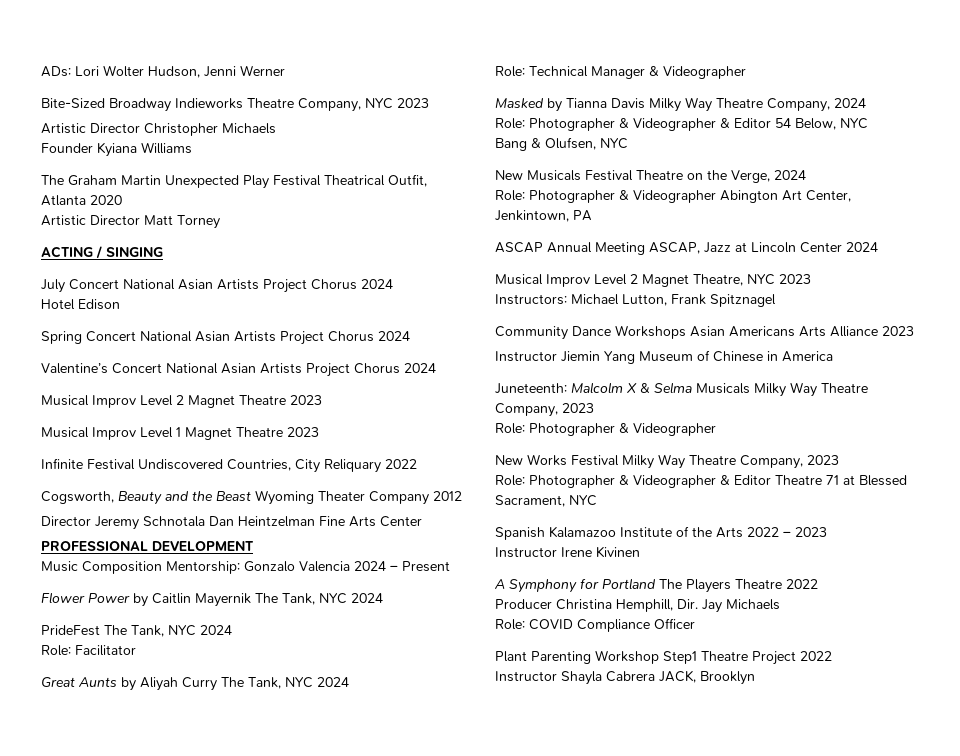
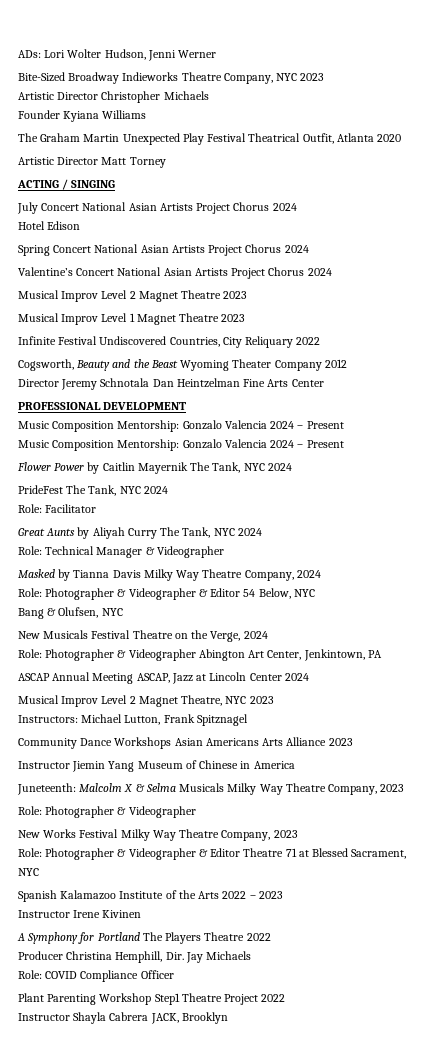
(450, 566) none -> [18,439,344,451] // Music Composition Mentorship: Gonzalo Valencia 2024 – Present

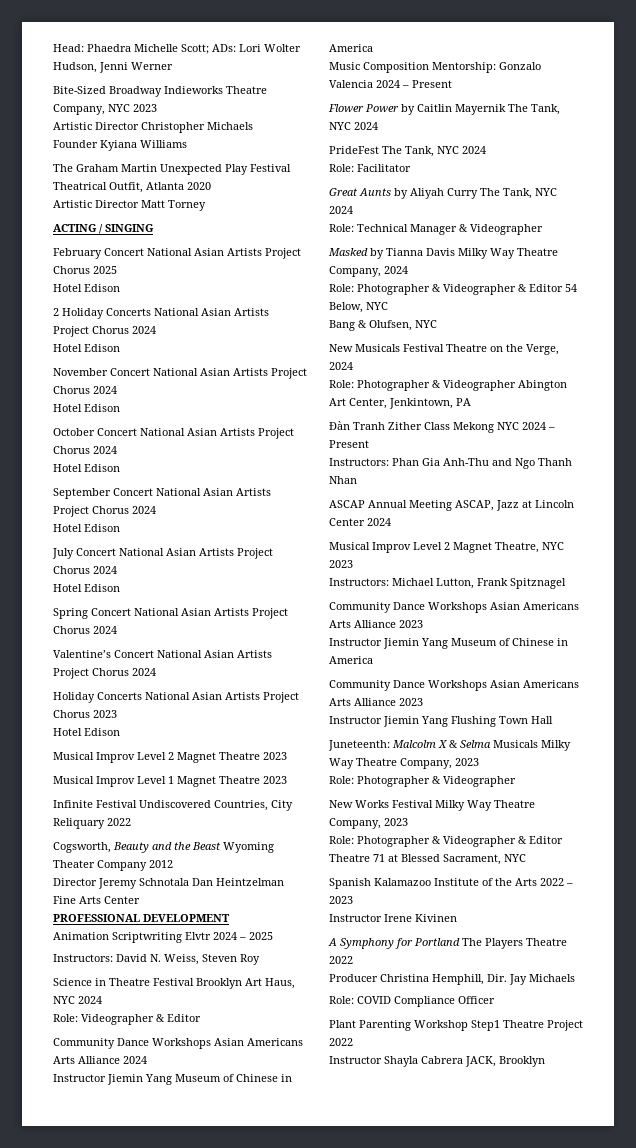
(18, 54) none -> [53,44,209,54] Head: Phaedra Michelle Scott;
(116, 184) none -> [53,248,301,259] [53,266,117,274] [53,284,120,292] [53,308,269,319] [53,326,156,337] [53,344,120,352] [53,368,307,379] [53,386,117,394] [53,404,120,412] [53,428,294,439] [53,446,117,454] [53,464,120,472] [53,488,271,499] [53,506,156,517] [53,524,120,532] // February Concert National Asian Artists Project Chorus 2025 // Hotel Edison // 2 Holiday Concerts National Asian Artists Project Chorus 2024 // Hotel Edison // November Concert National Asian Artists Project Chorus 2024 // Hotel Edison // October Concert National Asian Artists Project Chorus 2024 // Hotel Edison // September Concert National Asian Artists Project Chorus 2024 // Hotel Edison
(332, 272) none -> [53,692,299,703] [53,710,117,718] [53,728,120,736] // Holiday Concerts National Asian Artists Project Chorus 2023 // Hotel Edison
[18,420,344,432] Music Composition Mentorship: Gonzalo Valencia 2024 – Present -> [53,932,273,943] [53,954,260,965] [53,978,295,989] [53,996,102,1004] [53,1014,201,1025] [53,1038,303,1049] [53,1056,147,1064] [53,1074,292,1085] [329,44,373,52] Animation Scriptwriting Elvtr 2024 – 2025 // Instructors: David N. Weiss, Steven Roy // Science in Theatre Festival Brooklyn Art Haus, NYC 2024 // Role: Videographer & Editor // Community Dance Workshops Asian Americans Arts Alliance 2024 // Instructor Jiemin Yang Museum of Chinese in America
(382, 654) none -> [329,421,555,433] [329,440,369,448] [329,458,572,469] [329,476,357,484] // Đàn Tranh Zither Class Mekong NYC 2024 – Present // Instructors: Phan Gia Anh-Thu and Ngo Thanh Nhan
(295, 765) none -> [329,680,579,691] [329,698,423,706] [329,716,553,727] // Community Dance Workshops Asian Americans Arts Alliance 2023 // Instructor Jiemin Yang Flushing Town Hall

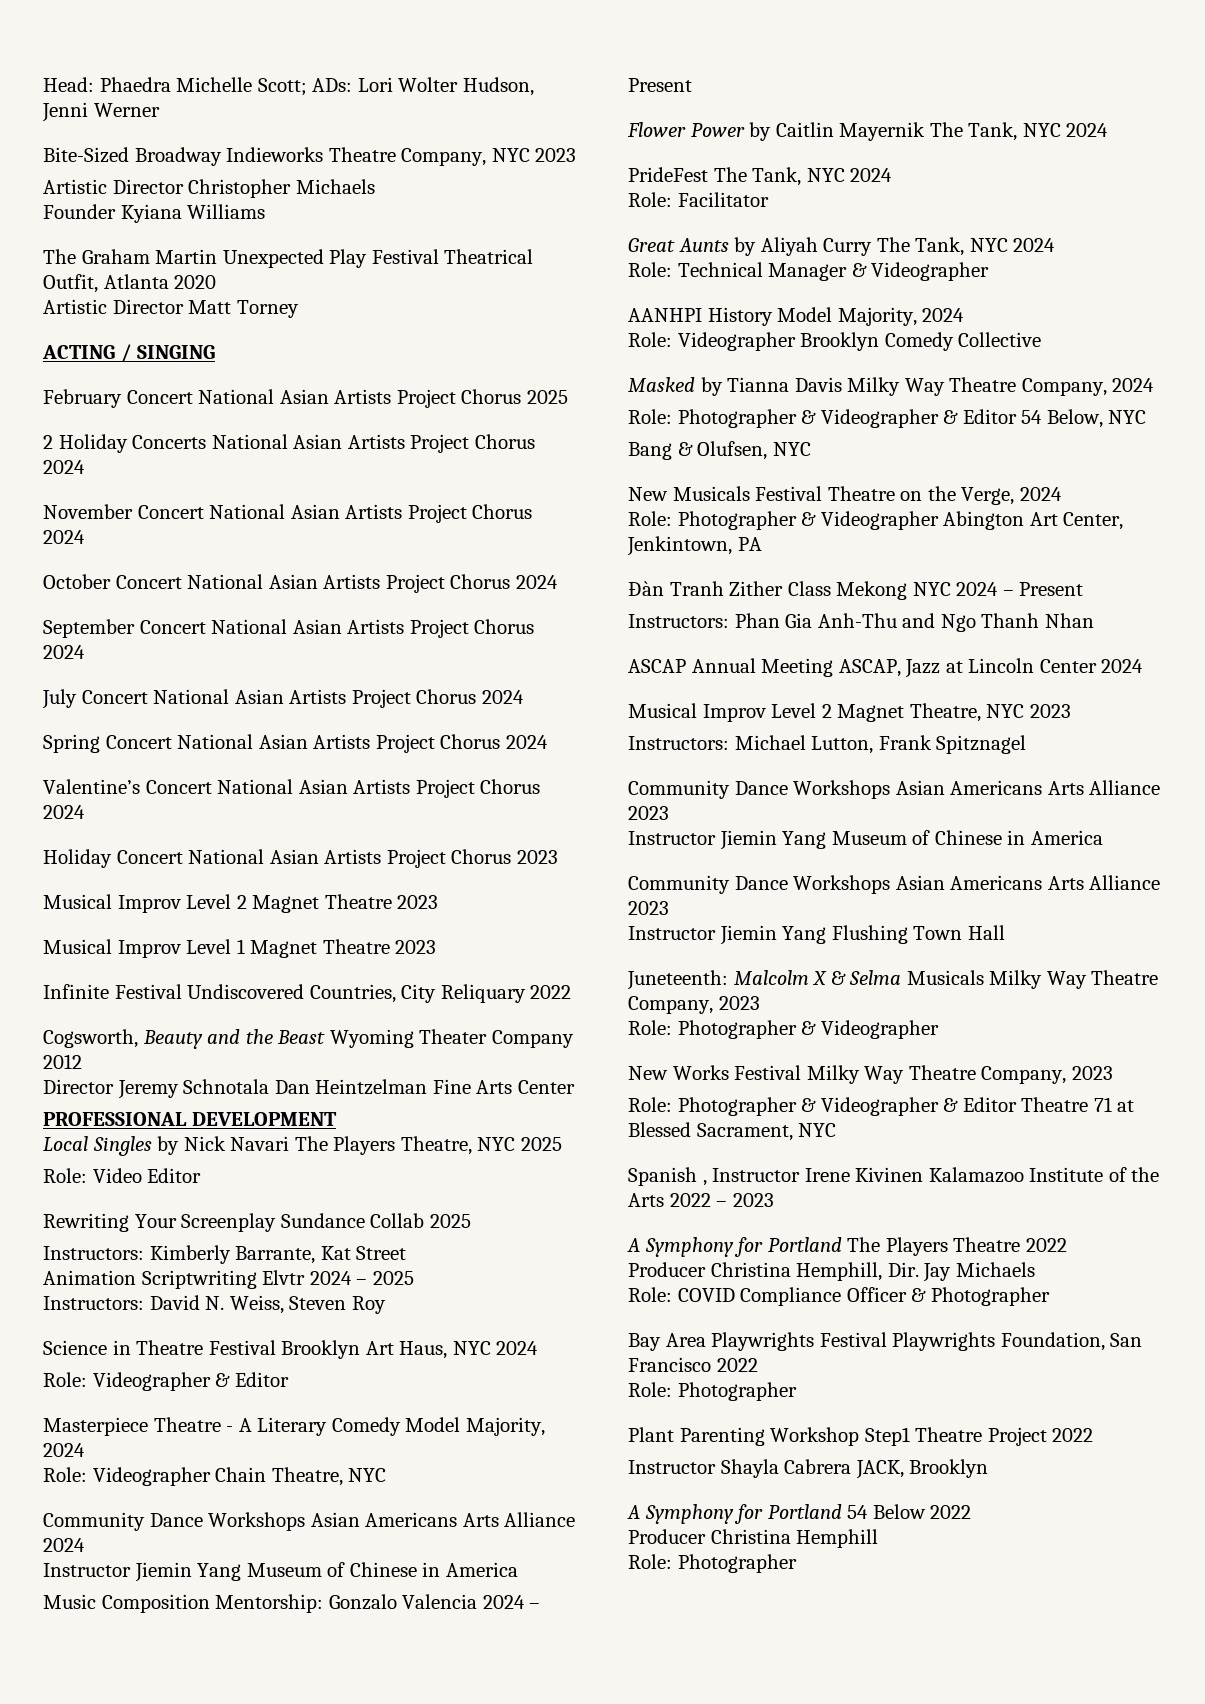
[53,284,120,292] // Hotel Edison -> (568, 397) none
[53,344,120,352] // Hotel Edison -> (85, 467) none
[53,404,120,412] // Hotel Edison -> (85, 537) none
[53,464,120,472] // Hotel Edison -> (558, 582) none
[53,524,120,532] // Hotel Edison -> (85, 652) none
[53,584,120,592] // Hotel Edison -> (524, 697) none
[97,692,142,700] Concerts -> [116,850,183,864] Concert
[53,728,120,736] // Hotel Edison -> (558, 857) none
(230, 918) none -> [43,1136,562,1156] [43,1168,202,1183] [43,1213,471,1232] [43,1245,407,1264] // Local Singles by Nick Navari The Players Theatre, NYC 2025 // Role: Video Editor // Rewriting Your Screenplay Sundance Collab 2025 // Instructors: Kimberly Barrante, Kat Street
(201, 1018) none -> [43,1417,545,1436] [43,1443,85,1457] [43,1467,387,1486] // Masterpiece Theatre - A Literary Comedy Model Majority, 2024 // Role: Videographer Chain Theatre, NYC
(543, 229) none -> [628,307,965,326] [628,332,1042,351] // AANHPI History Model Majority, 2024 // Role: Videographer Brooklyn Comedy Collective
(371, 883) none -> [702,1167,924,1186] , Instructor Irene Kivinen
[329,914,457,922] // Instructor Irene Kivinen -> (774, 1200) none
(495, 1000) none -> [911,1287,1050,1306] [628,1332,1143,1351] [628,1357,758,1372] [628,1382,797,1401] & Photographer // Bay Area Playwrights Festival Playwrights Foundation, San Francisco 2022 // Role: Photographer
(545, 1061) none -> [627,1504,972,1524] [628,1529,879,1548] [628,1554,797,1573] // A Symphony for Portland 54 Below 2022 // Producer Christina Hemphill // Role: Photographer

